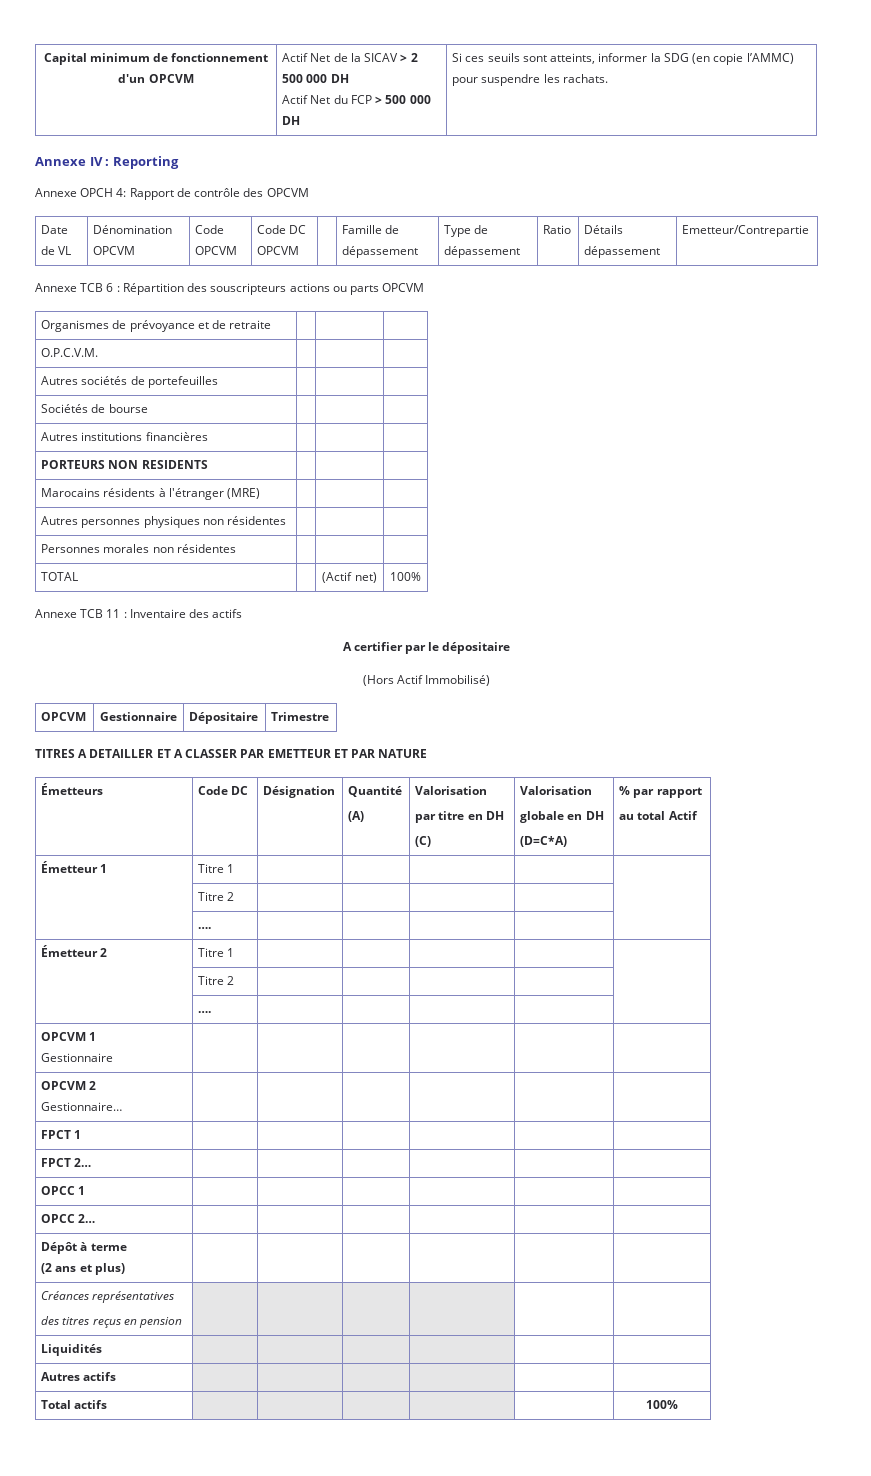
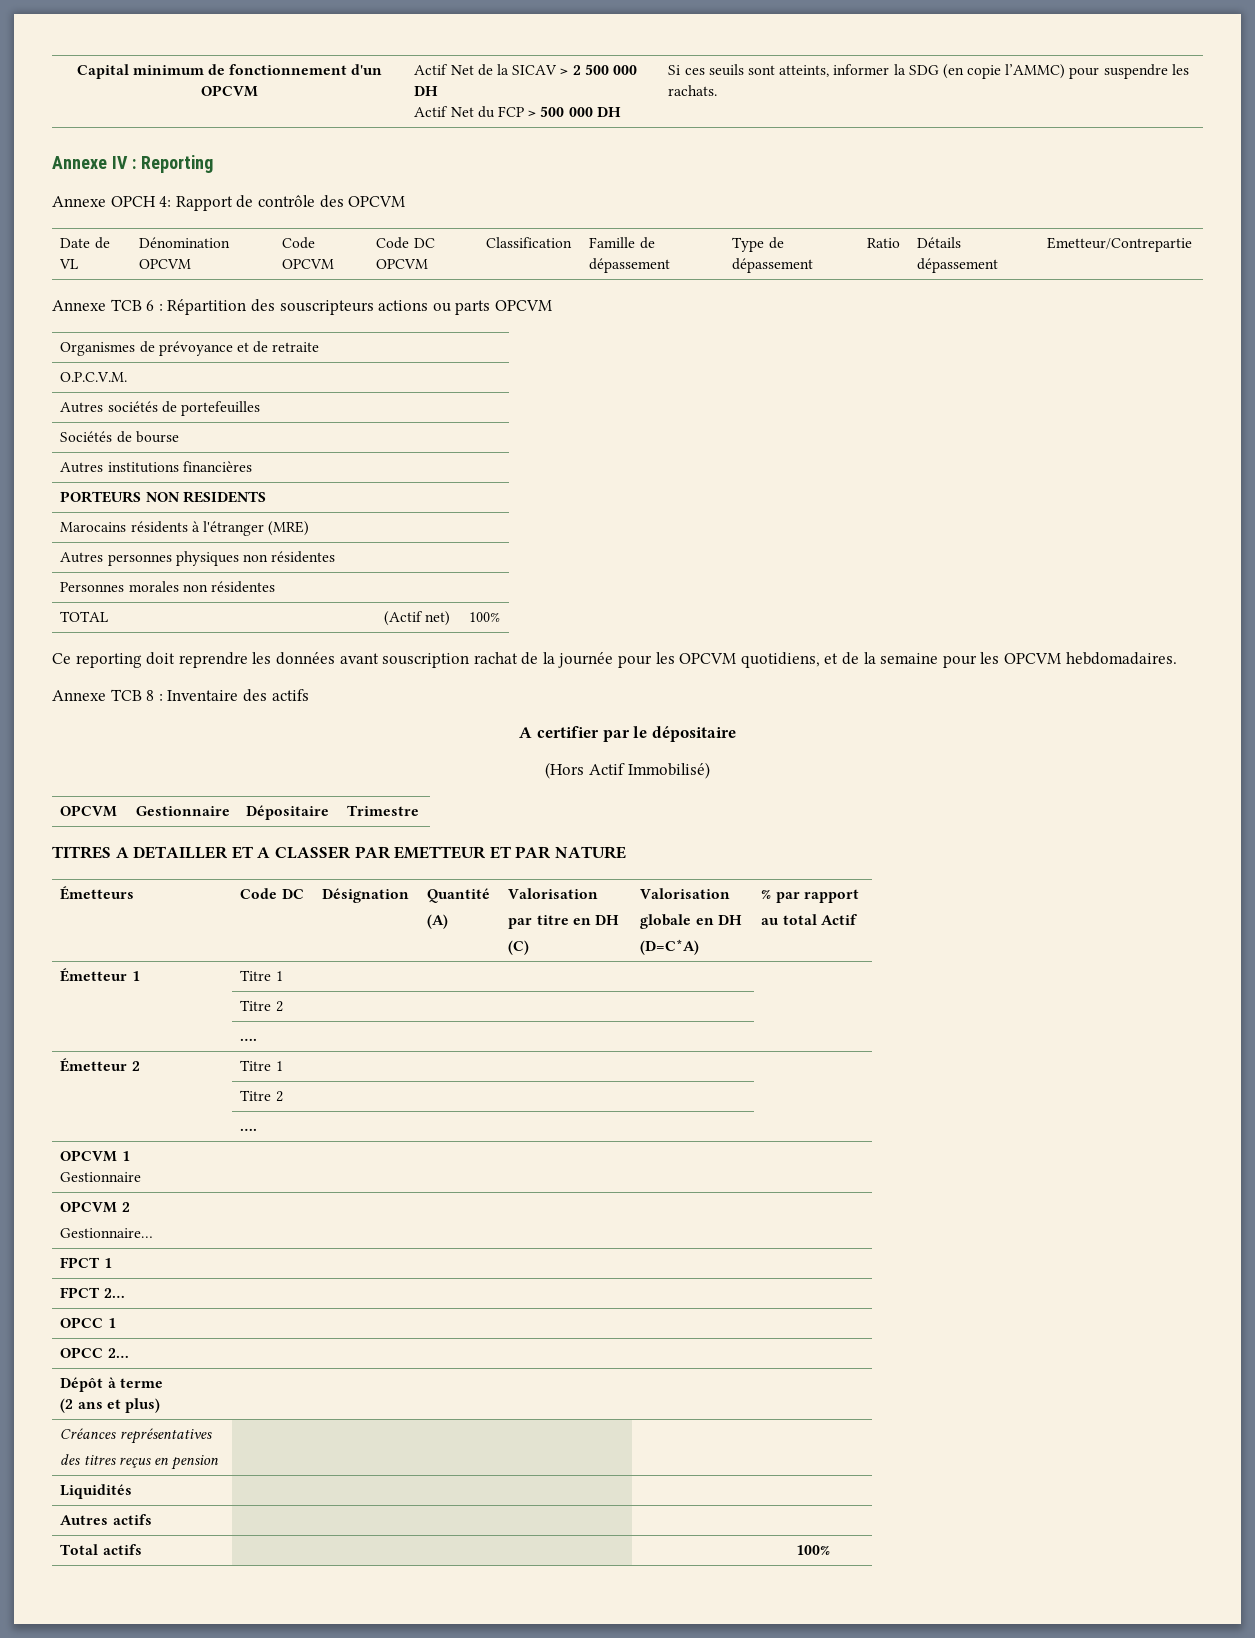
(300, 250) none -> [486,237,573,248] Classification
[35,609,121,618] // Annexe TCB 11 -> [52,652,1177,668] [52,689,155,701] // Ce reporting doit reprendre les données avant souscription rachat de la journée pour les OPCVM quotidiens, et de la semaine pour les OPCVM hebdomadaires. // Annexe TCB 8

